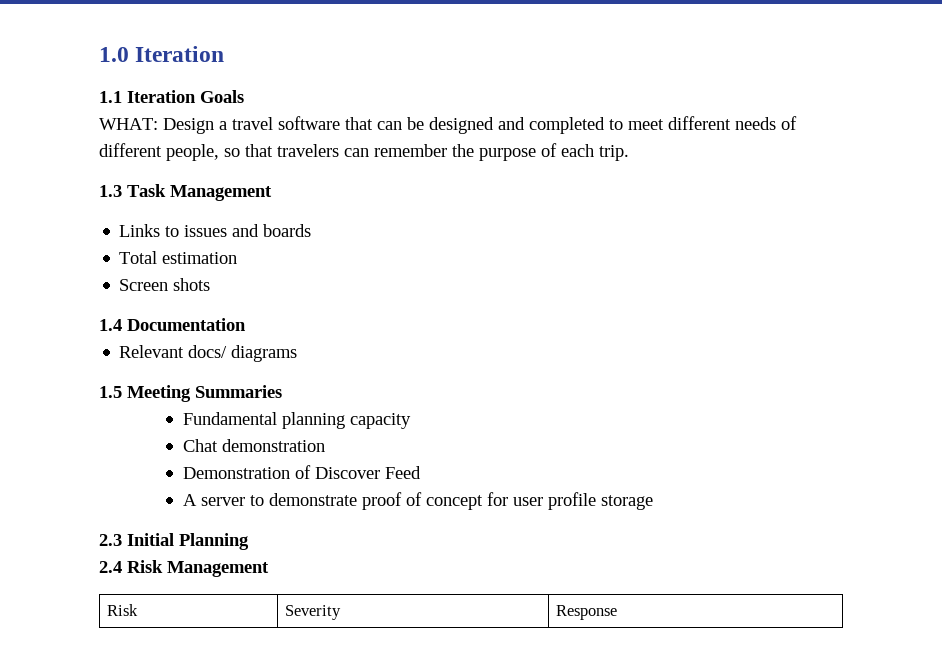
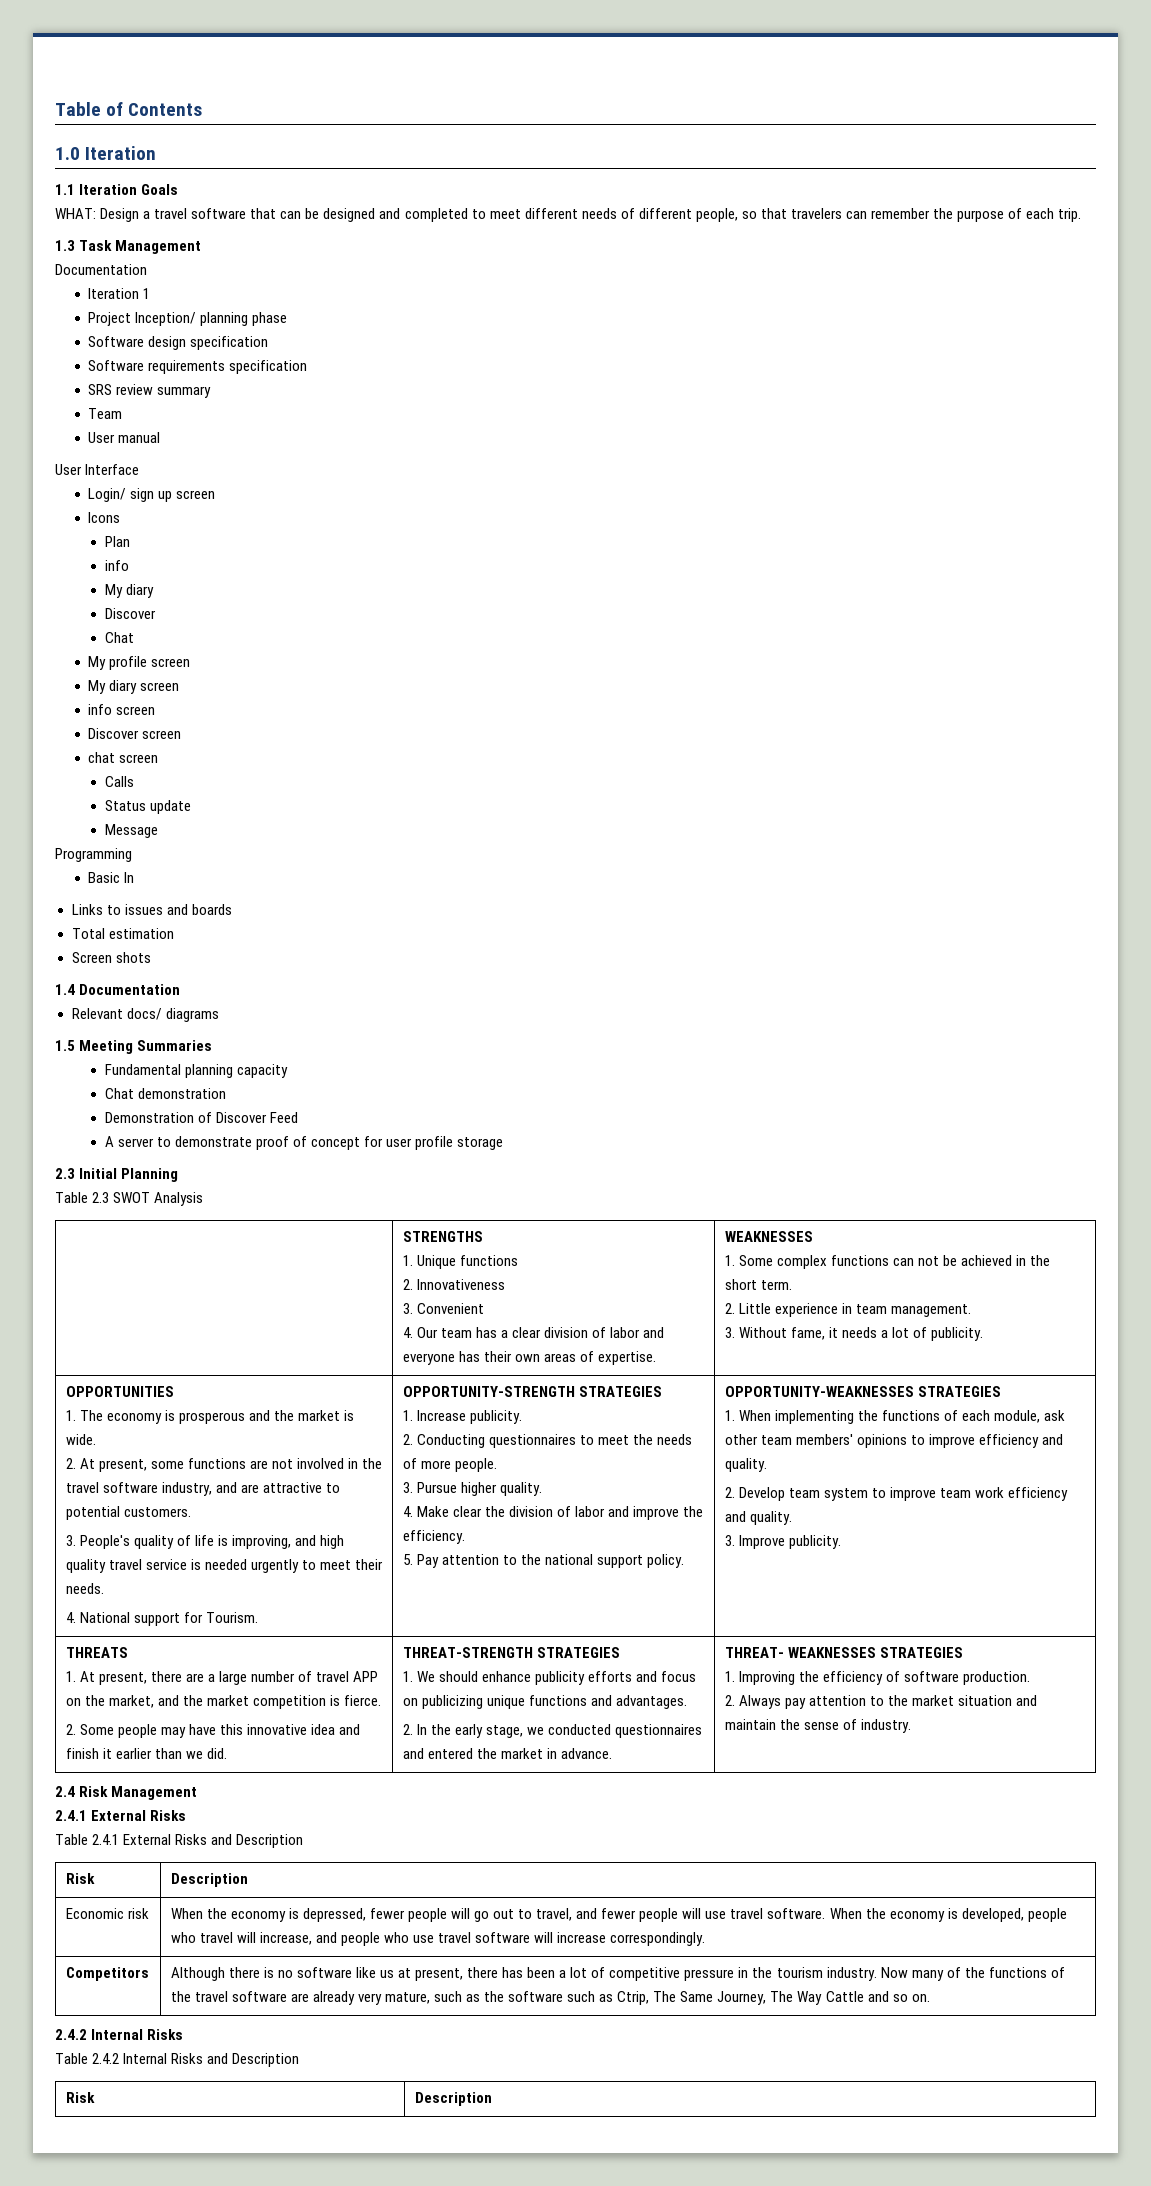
(99, 54) none -> [55,102,203,116] Table of Contents //
(272, 193) none -> [55,264,147,275] [88,288,151,299] [88,312,288,326] [88,336,269,350] [88,360,308,374] [88,384,212,398] [88,408,123,419] [88,432,161,443] [55,464,140,475] [88,488,216,502] [88,512,121,523] [104,536,130,547] [104,560,129,571] [104,584,155,598] [104,608,156,619] [104,632,134,643] [88,656,191,670] [88,680,180,694] [88,704,156,715] [88,728,182,739] [88,752,159,763] [104,776,134,787] [104,800,192,814] [104,824,158,838] [55,848,132,862] [88,872,135,883] // Documentation // Iteration 1 // Project Inception/ planning phase // Software design specification // Software requirements specification // SRS review summary // Team // User manual // User Interface // Login/ sign up screen // Icons // Plan // info // My diary // Discover // Chat // My profile screen // My diary screen // info screen // Discover screen // chat screen // Calls // Status update // Message // Programming // Basic In
[99,560,269,577] [107,604,139,616] [285,605,342,620] [556,605,618,620] 2.4 Risk Management // Risk | Severity | Response -> [55,1192,204,1206] [402,1231,483,1242] [402,1255,518,1269] [402,1279,505,1290] [402,1303,484,1314] [402,1327,665,1338] [402,1351,656,1365] [724,1231,813,1242] [724,1255,1051,1269] [724,1279,792,1290] [724,1303,971,1317] [724,1327,983,1341] [65,1386,174,1397] [65,1410,354,1424] [65,1434,96,1445] [65,1458,383,1472] [65,1482,340,1496] [65,1506,191,1520] [65,1535,344,1549] [65,1559,383,1573] [65,1583,104,1594] [65,1612,258,1626] [402,1386,662,1397] [402,1410,522,1424] [402,1434,692,1448] [402,1458,497,1472] [402,1482,542,1496] [402,1506,704,1520] [402,1530,465,1544] [402,1554,684,1568] [724,1386,1001,1397] [724,1410,1065,1424] [724,1434,1063,1448] [724,1458,767,1472] [724,1487,1068,1501] [724,1511,792,1525] [724,1535,841,1549] [65,1647,128,1658] [65,1671,379,1685] [65,1695,381,1709] [65,1724,360,1738] [65,1748,227,1759] [402,1647,620,1658] [402,1671,696,1685] [402,1695,687,1709] [402,1724,702,1738] [402,1748,612,1759] [724,1647,963,1658] [724,1671,1030,1685] [724,1695,1037,1709] [724,1719,911,1733] [55,1786,198,1800] [55,1810,187,1821] [55,1834,304,1848] [65,1873,95,1884] [170,1873,248,1887] [65,1908,149,1919] [170,1908,1067,1922] [170,1932,706,1946] [65,1967,149,1981] [170,1967,1065,1981] [170,1991,930,2005] [55,2029,184,2040] [55,2053,300,2067] [65,2092,95,2103] [414,2092,492,2106] Table 2.3 SWOT Analysis // | STRENGTHS // 1. Unique functions // 2. Innovativeness // 3. Convenient // 4. Our team has a clear division of labor and everyone has their own areas of expertise. | WEAKNESSES // 1. Some complex functions can not be achieved in the short term. // 2. Little experience in team management. // 3. Without fame, it needs a lot of publicity. // OPPORTUNITIES // 1. The economy is prosperous and the market is wide. // 2. At present, some functions are not involved in the travel software industry, and are attractive to potential customers. // 3. People's quality of life is improving, and high quality travel service is needed urgently to meet their needs. // 4. National support for Tourism. | OPPORTUNITY-STRENGTH STRATEGIES // 1. Increase publicity. // 2. Conducting questionnaires to meet the needs of more people. // 3. Pursue higher quality. // 4. Make clear the division of labor and improve the efficiency. // 5. Pay attention to the national support policy. | OPPORTUNITY-WEAKNESSES STRATEGIES // 1. When implementing the functions of each module, ask other team members' opinions to improve efficiency and quality. // 2. Develop team system to improve team work efficiency and quality. // 3. Improve publicity. // THREATS // 1. At present, there are a large number of travel APP on the market, and the market competition is fierce. // 2. Some people may have this innovative idea and finish it earlier than we did. | THREAT-STRENGTH STRATEGIES // 1. We should enhance publicity efforts and focus on publicizing unique functions and advantages. // 2. In the early stage, we conducted questionnaires and entered the market in advance. | THREAT- WEAKNESSES STRATEGIES // 1. Improving the efficiency of software production. // 2. Always pay attention to the market situation and maintain the sense of industry. // 2.4 Risk Management // 2.4.1 External Risks // Table 2.4.1 External Risks and Description // Risk | Description // Economic risk | When the economy is depressed, fewer people will go out to travel, and fewer people will use travel software. When the economy is developed, people who travel will increase, and people who use travel software will increase correspondingly. // Competitors | Although there is no software like us at present, there has been a lot of competitive pressure in the tourism industry. Now many of the functions of the travel software are already very mature, such as the software such as Ctrip, The Same Journey, The Way Cattle and so on. // 2.4.2 Internal Risks // Table 2.4.2 Internal Risks and Description // Risk | Description

